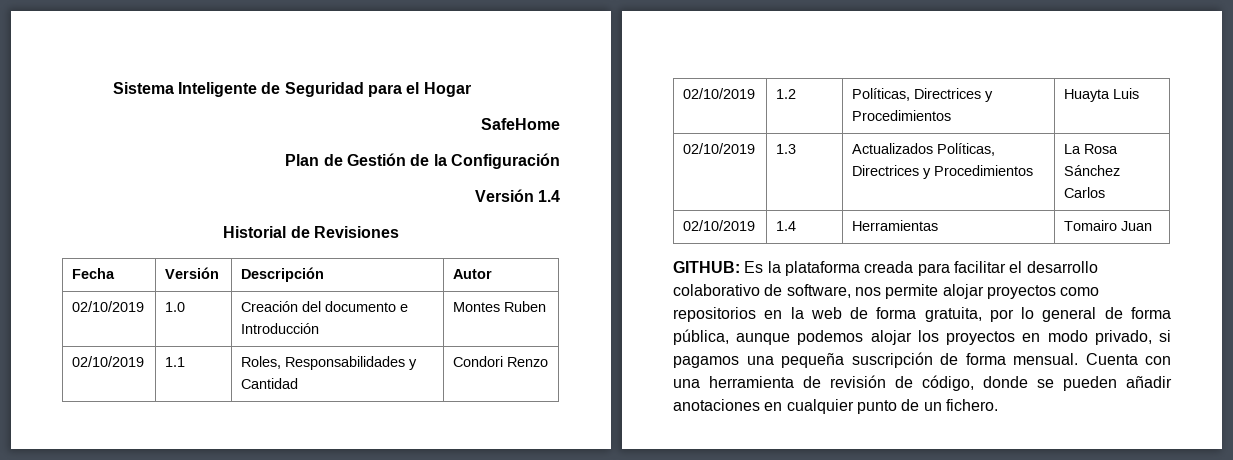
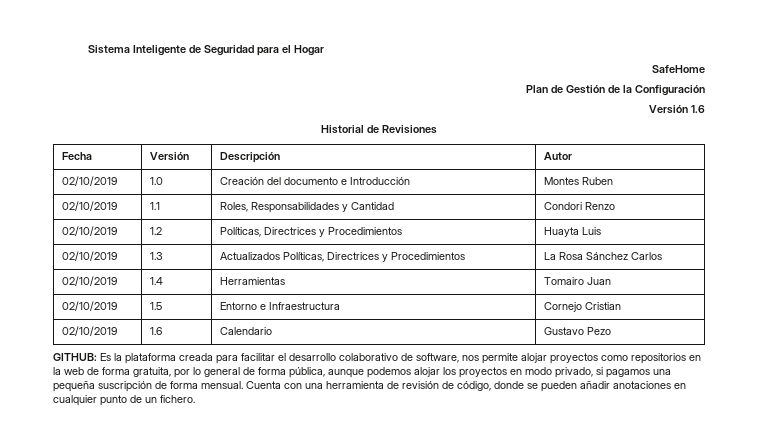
[538,190,560,202] 1.4 -> [691,105,705,113] 1.6
(1153, 226) none -> [61,301,117,311] [149,302,162,310] [219,302,340,310] [543,302,621,312] [61,326,117,336] [149,327,162,335] [219,327,272,335] [543,327,611,335] // 02/10/2019 | 1.5 | Entorno e Infraestructura | Cornejo Cristian // 02/10/2019 | 1.6 | Calendario | Gustavo Pezo

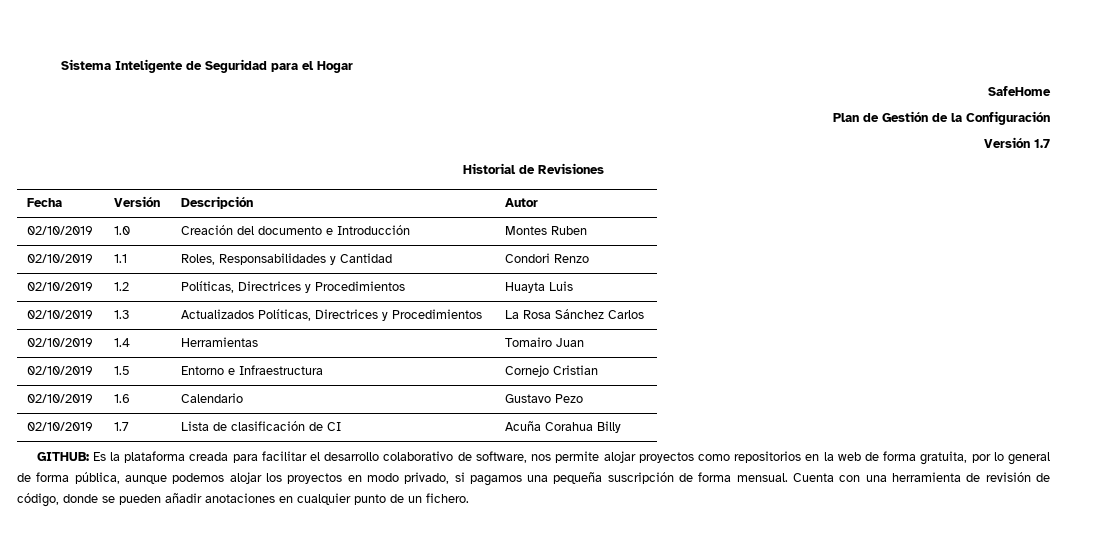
[691,105,705,113] 1.6 -> [1034,139,1050,148] 1.7
(611, 331) none -> [27,422,94,431] [114,422,130,431] [181,421,342,431] [505,421,622,433] // 02/10/2019 | 1.7 | Lista de clasificación de CI | Acuña Corahua Billy

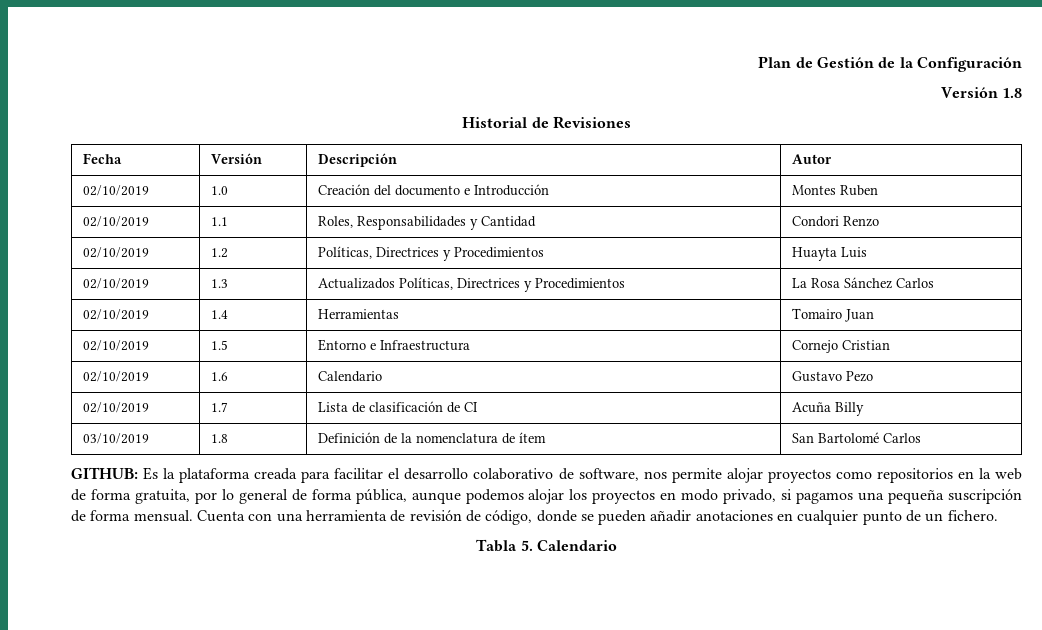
[60,59,353,73] [988,86,1051,96] Sistema Inteligente de Seguridad para el Hogar // SafeHome // -> (758, 62) none
[1034,139,1050,148] 1.7 -> [1002,88,1023,98] 1.8
[545,422,594,431] Corahua -> (832, 407) none
(622, 427) none -> [83,433,150,444] [211,434,229,443] [318,432,547,444] [792,432,922,443] // 03/10/2019 | 1.8 | Definición de la nomenclatura de ítem | San Bartolomé Carlos
(469, 498) none -> [476,539,617,552] // Tabla 5. Calendario

